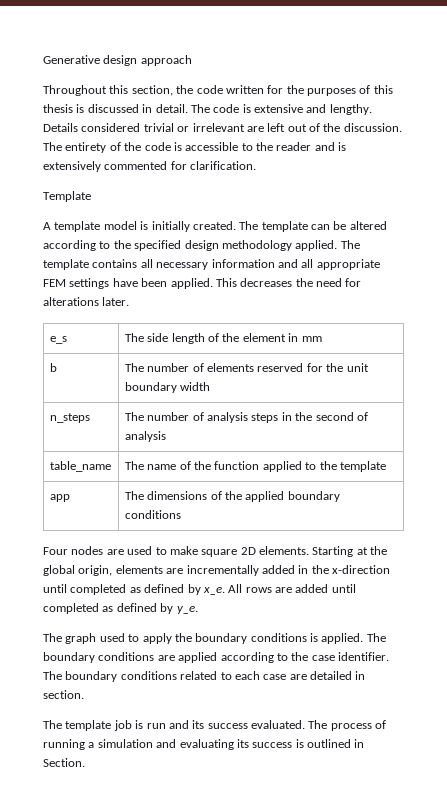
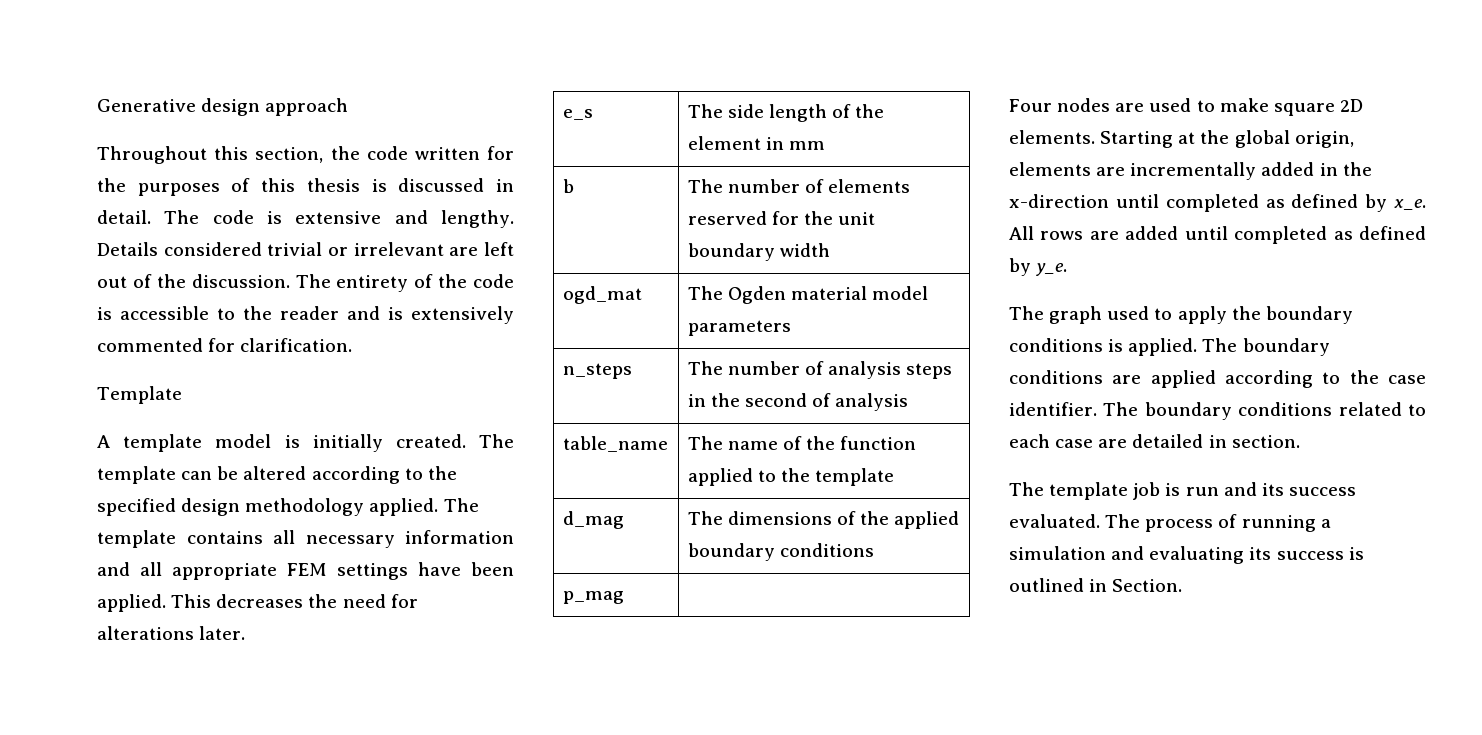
(211, 386) none -> [562,286,642,304] [687,286,929,304] [687,320,791,336] // ogd_mat | The Ogden material model parameters
[49,494,70,502] app -> [562,511,624,529] d_mag
(181, 514) none -> [562,591,624,604] // p_mag |

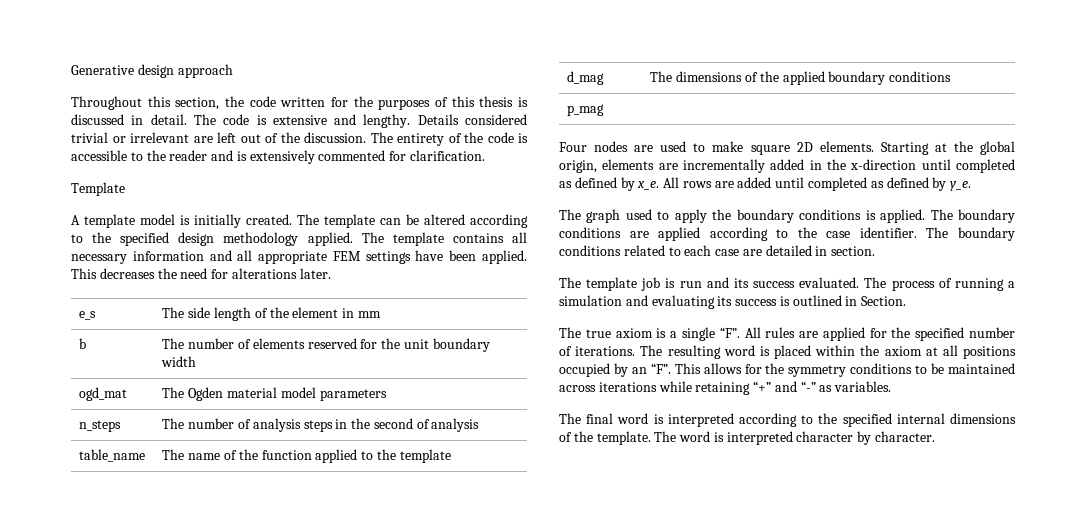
(1183, 585) none -> [559,327,1015,341] [559,345,1016,359] [559,363,1015,377] [559,381,892,395] [559,413,1016,427] [559,431,936,445] // The true axiom is a single “F”. All rules are applied for the specified number of iterations. The resulting word is placed within the axiom at all positions occupied by an “F”. This allows for the symmetry conditions to be maintained across iterations while retaining “+” and “-” as variables. // The final word is interpreted according to the specified internal dimensions of the template. The word is interpreted character by character.

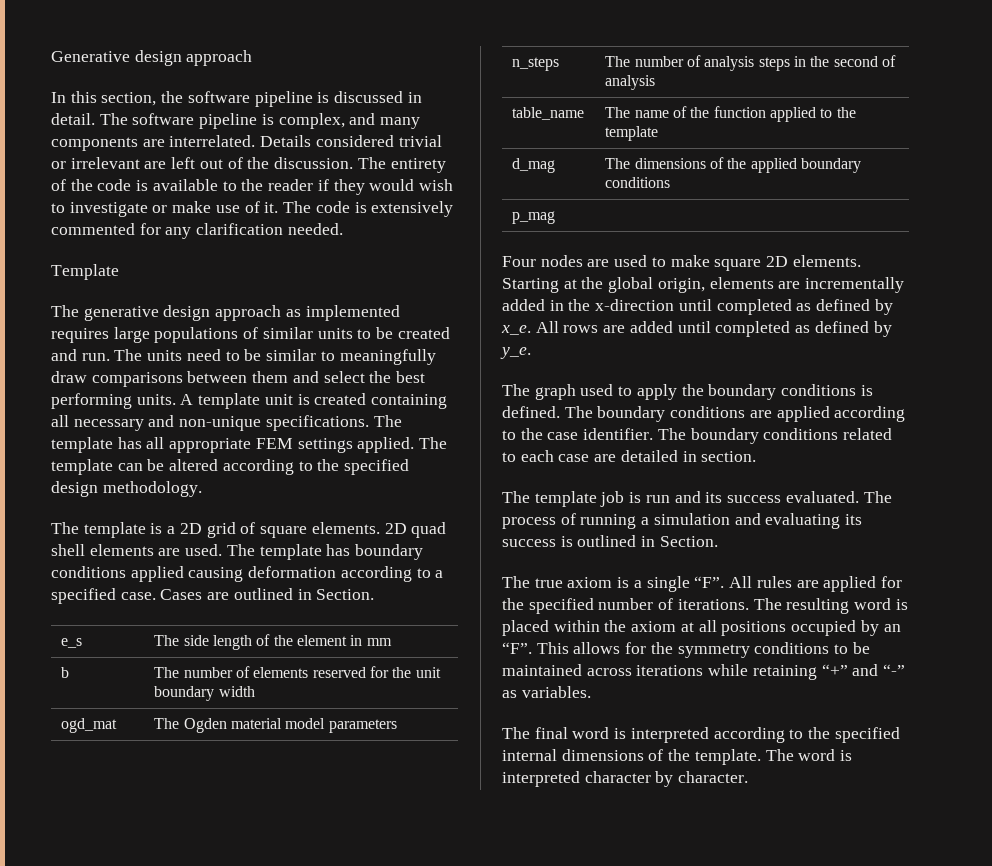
[71,96,142,110] Throughout -> [51,92,66,103] In
[249,96,514,110] code written for the purposes of this thesis -> [187,91,313,107] software pipeline
[223,114,411,128] code is extensive and lengthy. -> [132,113,421,129] [51,135,256,151] software pipeline is complex, and many components are interrelated.
[71,150,127,161] accessible -> [152,179,218,191] available
[211,150,486,164] [71,182,125,196] [71,214,292,228] and is extensively commented for clarification. // Template // A template model is initially created. -> [317,179,453,195] [51,201,454,217] [51,223,343,239] [51,264,119,280] [51,305,400,321] [51,327,450,343] [51,349,436,365] [51,371,426,387] [51,393,448,409] [51,415,402,431] [51,437,415,453] if they would wish to investigate or make use of it. The code is extensively commented for any clarification needed. // Template // The generative design approach as implemented requires large populations of similar units to be created and run. The units need to be similar to meaningfully draw comparisons between them and select the best performing units. A template unit is created containing all necessary and non-unique specifications. The template has all appropriate FEM settings applied.
[223,232,527,246] [71,250,527,264] [71,268,331,279] methodology applied. The template contains all necessary information and all appropriate FEM settings have been applied. This decreases the need for alterations later. -> [102,481,202,497] [51,522,447,538] [51,544,424,560] [51,566,444,582] [51,588,375,604] methodology. // The template is a 2D grid of square elements. 2D quad shell elements are used. The template has boundary conditions applied causing deformation according to a specified case. Cases are outlined in Section.
[880,209,926,223] applied. -> [502,406,560,418] defined.

